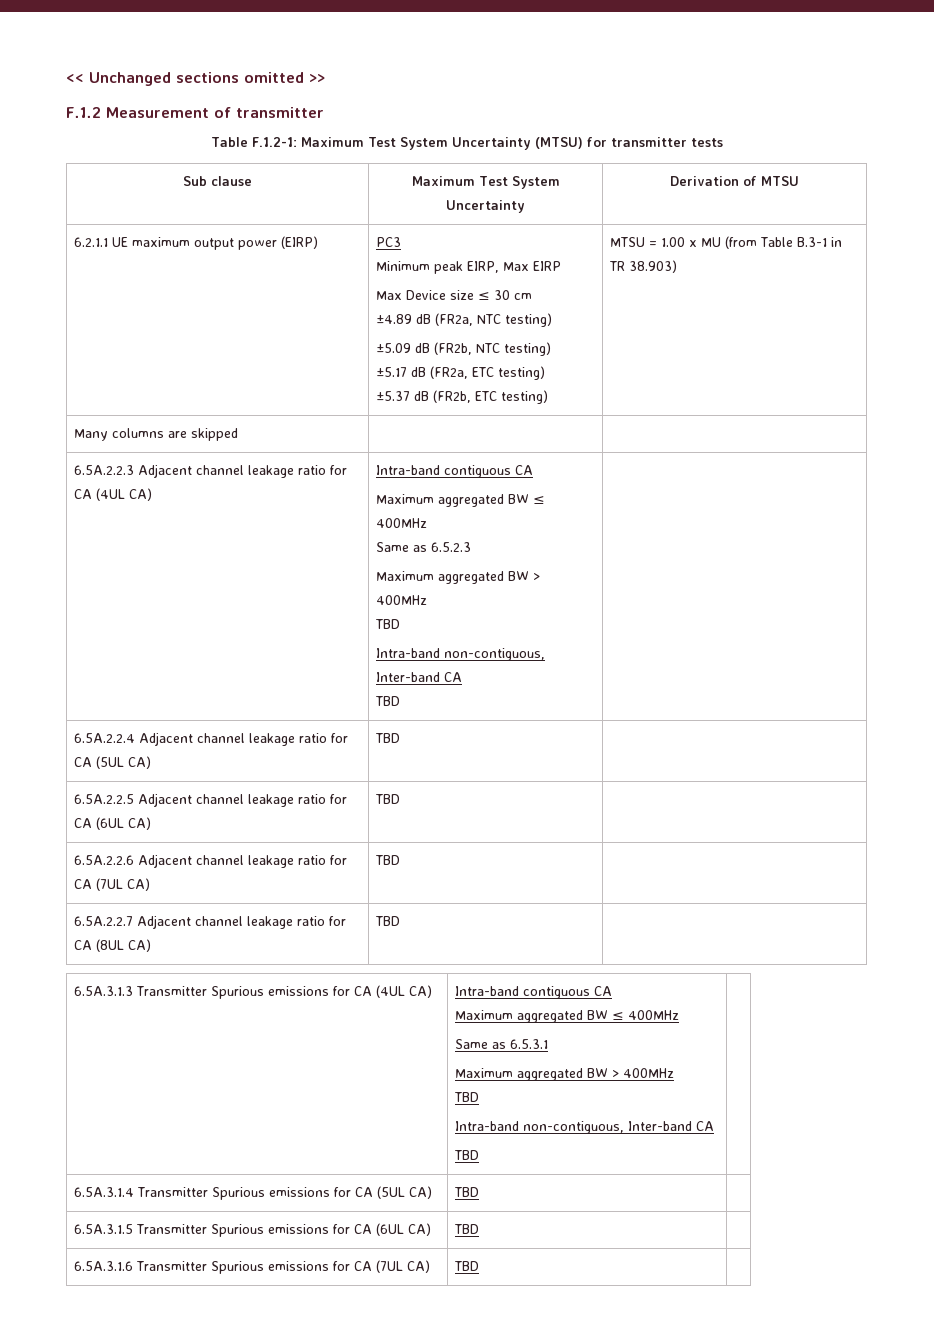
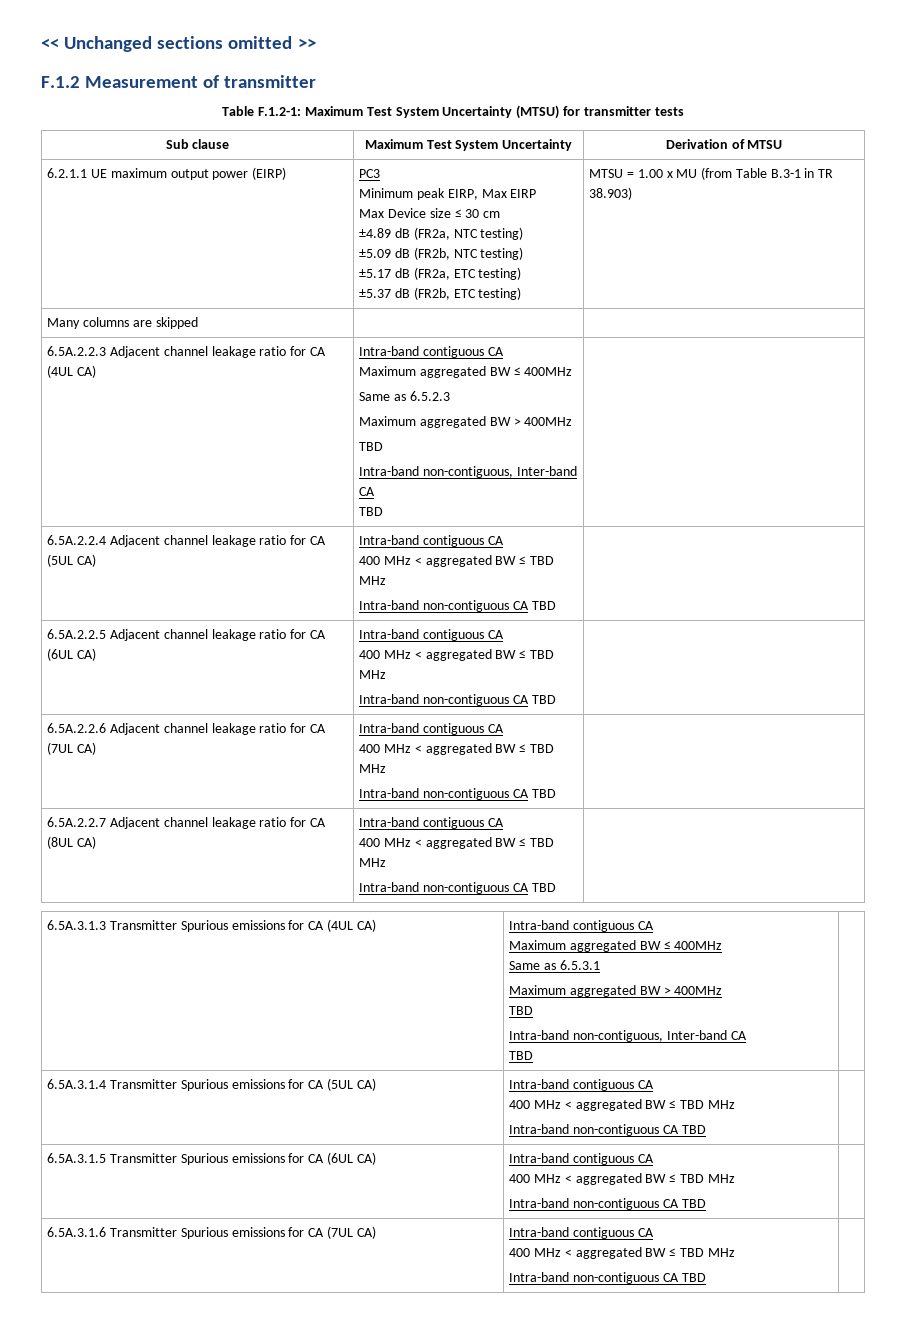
(152, 762) none -> [359,535,504,547] [359,555,554,567] [359,576,387,585] [359,600,529,612] Intra-band contiguous CA // 400 MHz < aggregated BW ≤ TBD MHz // Intra-band non-contiguous CA
(152, 823) none -> [359,629,504,641] [359,649,554,661] [359,670,387,679] [359,694,529,706] Intra-band contiguous CA // 400 MHz < aggregated BW ≤ TBD MHz // Intra-band non-contiguous CA
(151, 884) none -> [359,723,504,735] [359,743,554,755] [359,764,387,773] [359,788,529,800] Intra-band contiguous CA // 400 MHz < aggregated BW ≤ TBD MHz // Intra-band non-contiguous CA
(152, 945) none -> [359,817,504,829] [359,837,554,849] [359,858,387,867] [359,882,529,894] Intra-band contiguous CA // 400 MHz < aggregated BW ≤ TBD MHz // Intra-band non-contiguous CA
(433, 1192) none -> [509,1079,654,1091] [509,1099,735,1111] [509,1124,679,1136] Intra-band contiguous CA // 400 MHz < aggregated BW ≤ TBD MHz // Intra-band non-contiguous CA
(432, 1229) none -> [509,1153,654,1165] [509,1173,735,1185] [509,1198,679,1210] Intra-band contiguous CA // 400 MHz < aggregated BW ≤ TBD MHz // Intra-band non-contiguous CA
(431, 1266) none -> [509,1227,654,1239] [509,1247,735,1259] [509,1272,679,1284] Intra-band contiguous CA // 400 MHz < aggregated BW ≤ TBD MHz // Intra-band non-contiguous CA

